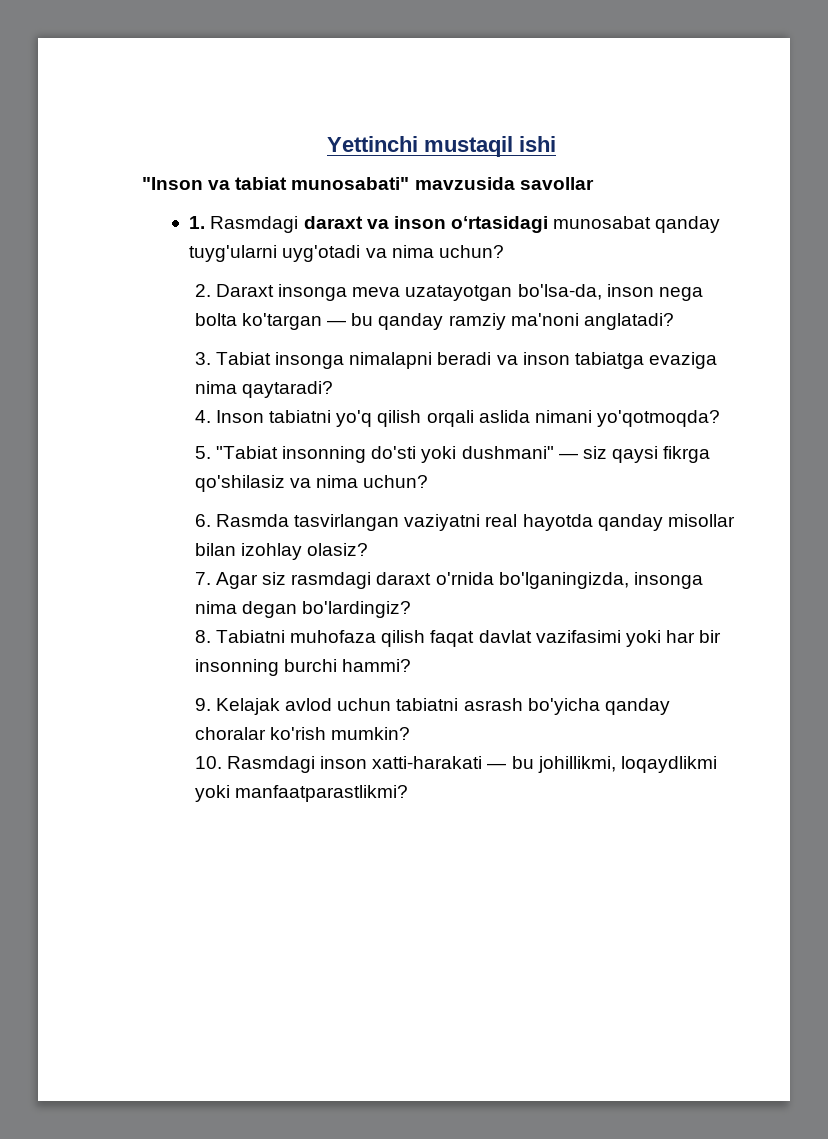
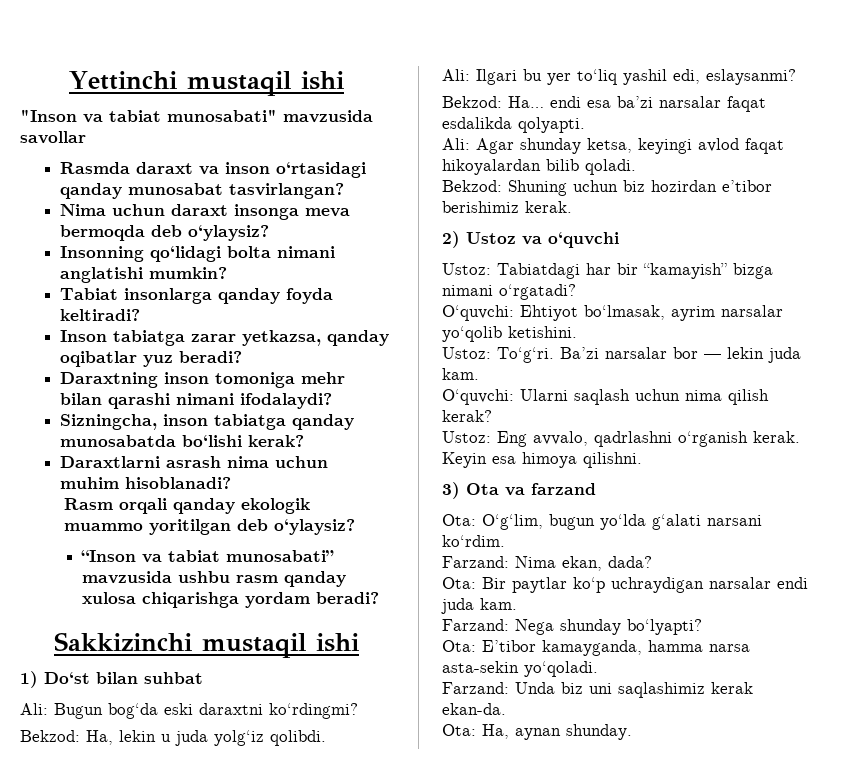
[189,216,299,233] 1. Rasmdagi -> [60,162,131,174] Rasmda
[553,216,721,233] [189,245,504,262] [194,284,703,301] [194,313,674,330] [194,352,717,369] [194,381,334,398] [194,410,720,427] [194,446,711,463] [194,475,429,492] [194,514,735,531] [194,543,369,560] [194,572,703,589] [194,601,412,618] [194,630,722,647] [194,659,412,676] [194,698,670,715] [194,727,411,740] [194,756,717,773] [194,785,409,802] munosabat qanday tuyg'ularni uyg'otadi va nima uchun? // 2. Daraxt insonga meva uzatayotgan bo'lsa-da, inson nega bolta ko'targan — bu qanday ramziy ma'noni anglatadi? // 3. Tabiat insonga nimalарni beradi va inson tabiatga evaziga nima qaytaradi? // 4. Inson tabiatni yo'q qilish orqali aslida nimani yo'qotmoqda? // 5. "Tabiat insonning do'sti yoki dushmani" — siz qaysi fikrga qo'shilasiz va nima uchun? // 6. Rasmda tasvirlangan vaziyatni real hayotda qanday misollar bilan izohlay olasiz? // 7. Agar siz rasmdagi daraxt o'rnida bo'lganingizda, insonga nima degan bo'lardingiz? // 8. Tabiatni muhofaza qilish faqat davlat vazifasimi yoki har bir insonning burchi hammi? // 9. Kelajak avlod uchun tabiatni asrash bo'yicha qanday choralar ko'rish mumkin? // 10. Rasmdagi inson xatti-harakati — bu johillikmi, loqaydlikmi yoki manfaatparastlikmi? -> [60,183,345,199] [60,204,351,220] [60,225,270,241] [60,246,336,262] [60,267,228,283] [60,288,334,304] [60,309,141,321] [60,330,390,346] [60,351,243,367] [60,372,346,388] [60,393,333,409] [60,414,355,430] [60,435,305,447] [60,456,329,468] [60,477,232,489] [63,498,310,514] [63,519,355,535] [81,550,335,563] [82,571,347,587] [82,592,380,608] [54,632,359,658] [20,671,203,688] [20,703,358,719] [20,730,326,746] [442,69,796,85] [442,96,766,112] [442,117,585,133] [442,138,784,154] [442,159,636,175] [442,180,772,196] [442,201,572,213] [442,231,619,248] [442,263,773,279] [442,284,576,300] [442,305,783,321] [442,326,577,342] [442,347,801,363] [442,368,479,380] [442,389,769,405] [442,410,492,422] [442,431,800,447] [442,452,642,468] [442,482,596,499] [442,514,762,530] [442,535,505,547] [442,556,652,571] [442,577,808,593] [441,598,517,614] [442,619,702,635] [442,640,750,656] [442,661,598,677] [442,682,753,698] [442,703,506,715] [442,724,632,740] qanday munosabat tasvirlangan? // Nima uchun daraxt insonga meva bermoqda deb o‘ylaysiz? // Insonning qo‘lidagi bolta nimani anglatishi mumkin? // Tabiat insonlarga qanday foyda keltiradi? // Inson tabiatga zarar yetkazsa, qanday oqibatlar yuz beradi? // Daraxtning inson tomoniga mehr bilan qarashi nimani ifodalaydi? // Sizningcha, inson tabiatga qanday munosabatda bo‘lishi kerak? // Daraxtlarni asrash nima uchun muhim hisoblanadi? // Rasm orqali qanday ekologik muammo yoritilgan deb o‘ylaysiz? // “Inson va tabiat munosabati” mavzusida ushbu rasm qanday xulosa chiqarishga yordam beradi? // Sakkizinchi mustaqil ishi // 1) Do‘st bilan suhbat // Ali: Bugun bog‘da eski daraxtni ko‘rdingmi? // Bekzod: Ha, lekin u juda yolg‘iz qolibdi. // Ali: Ilgari bu yer to‘liq yashil edi, eslaysanmi? // Bekzod: Ha… endi esa ba’zi narsalar faqat esdalikda qolyapti. // Ali: Agar shunday ketsa, keyingi avlod faqat hikoyalardan bilib qoladi. // Bekzod: Shuning uchun biz hozirdan e’tibor berishimiz kerak. // 2) Ustoz va o‘quvchi // Ustoz: Tabiatdagi har bir “kamayish” bizga nimani o‘rgatadi? // O‘quvchi: Ehtiyot bo‘lmasak, ayrim narsalar yo‘qolib ketishini. // Ustoz: To‘g‘ri. Ba’zi narsalar bor — lekin juda kam. // O‘quvchi: Ularni saqlash uchun nima qilish kerak? // Ustoz: Eng avvalo, qadrlashni o‘rganish kerak. Keyin esa himoya qilishni. // 3) Ota va farzand // Ota: O‘g‘lim, bugun yo‘lda g‘alati narsani ko‘rdim. // Farzand: Nima ekan, dada? // Ota: Bir paytlar ko‘p uchraydigan narsalar endi juda kam. // Farzand: Nega shunday bo‘lyapti? // Ota: E’tibor kamayganda, hamma narsa asta-sekin yo‘qoladi. // Farzand: Unda biz uni saqlashimiz kerak ekan-da. // Ota: Ha, aynan shunday.

